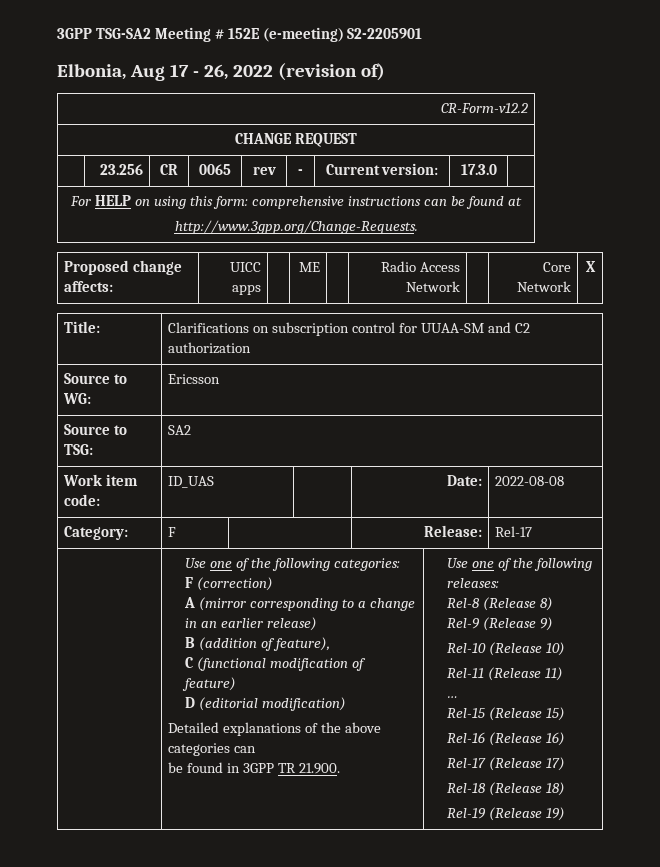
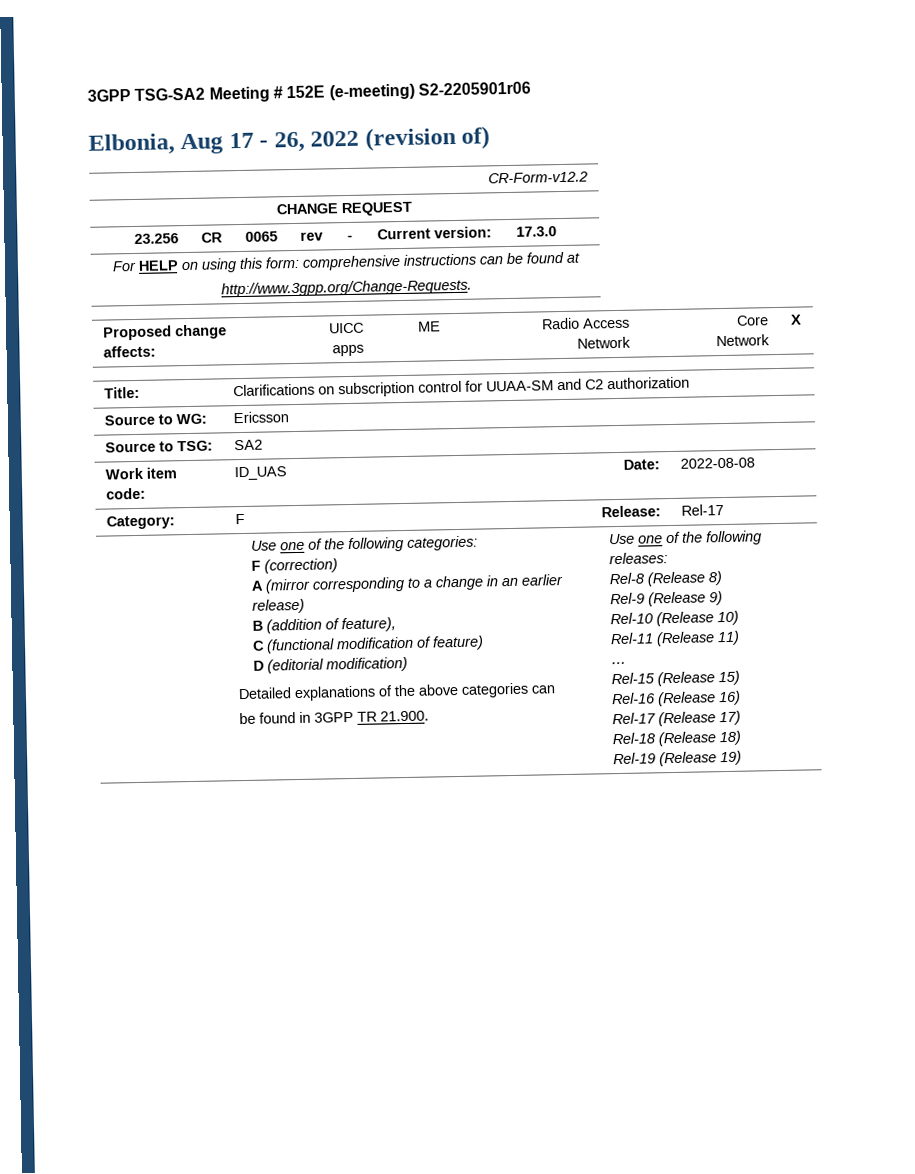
[347,28,423,39] S2-2205901 -> [417,81,531,96] S2-2205901r06

